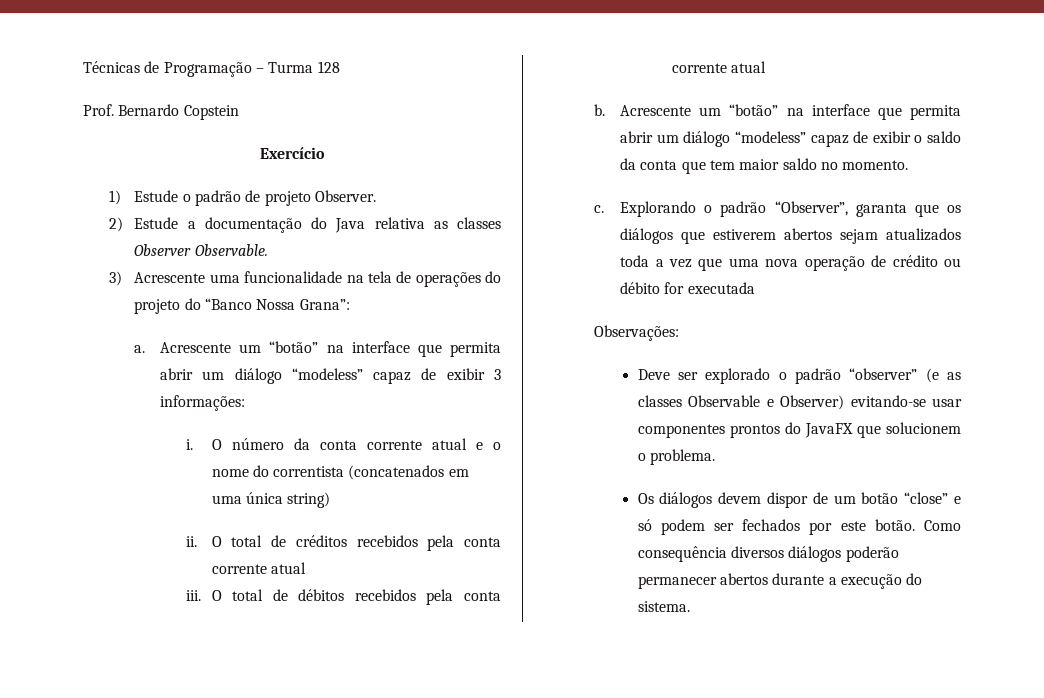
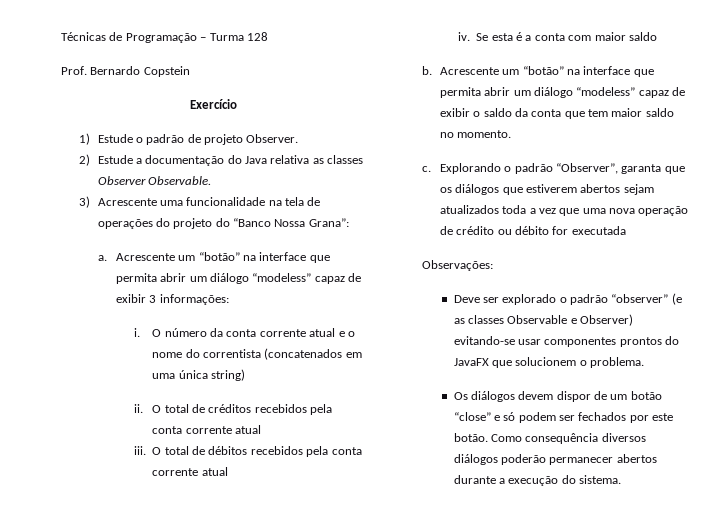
(766, 67) none -> [458,32,657,41] // iv. Se esta é a conta com maior saldo

